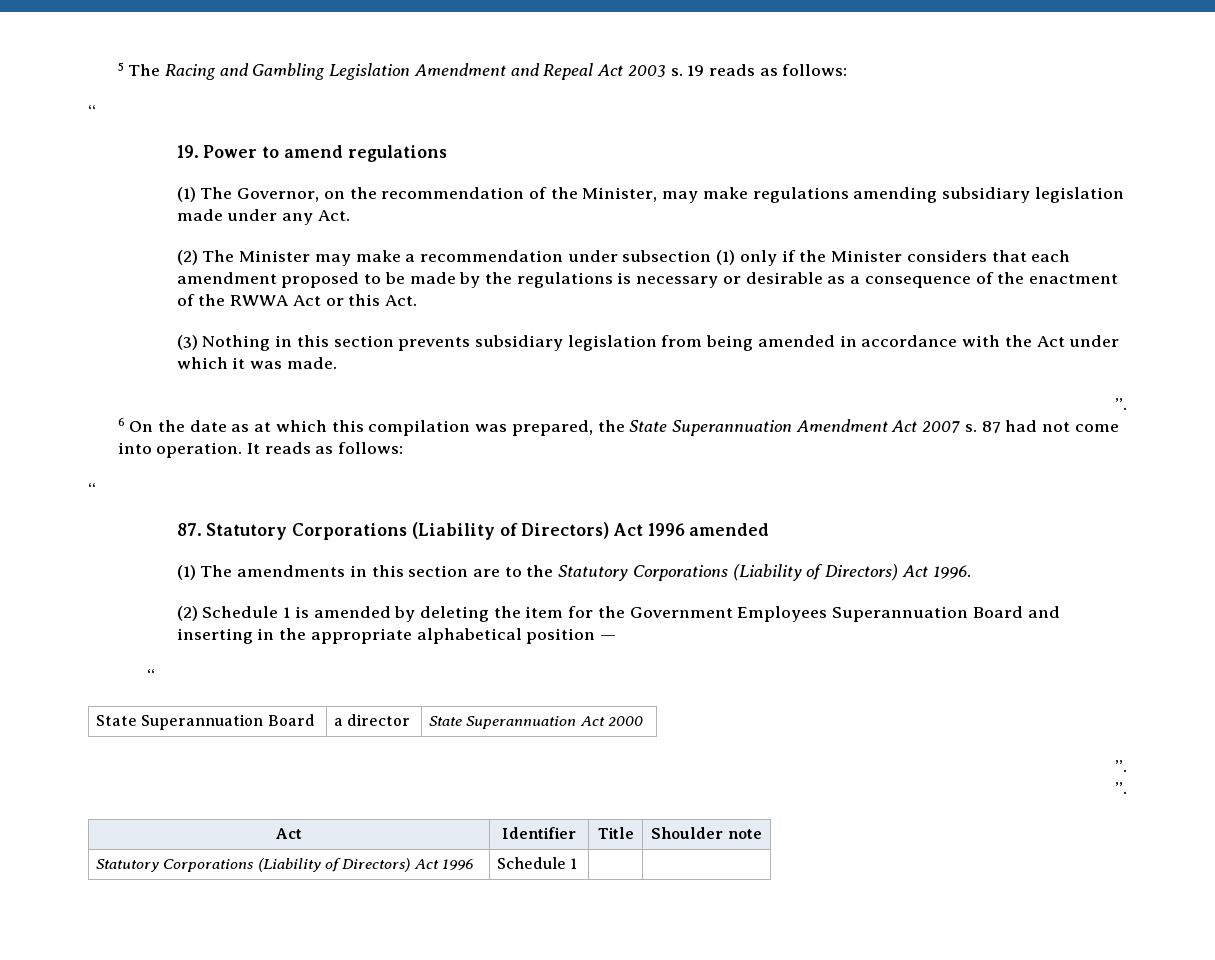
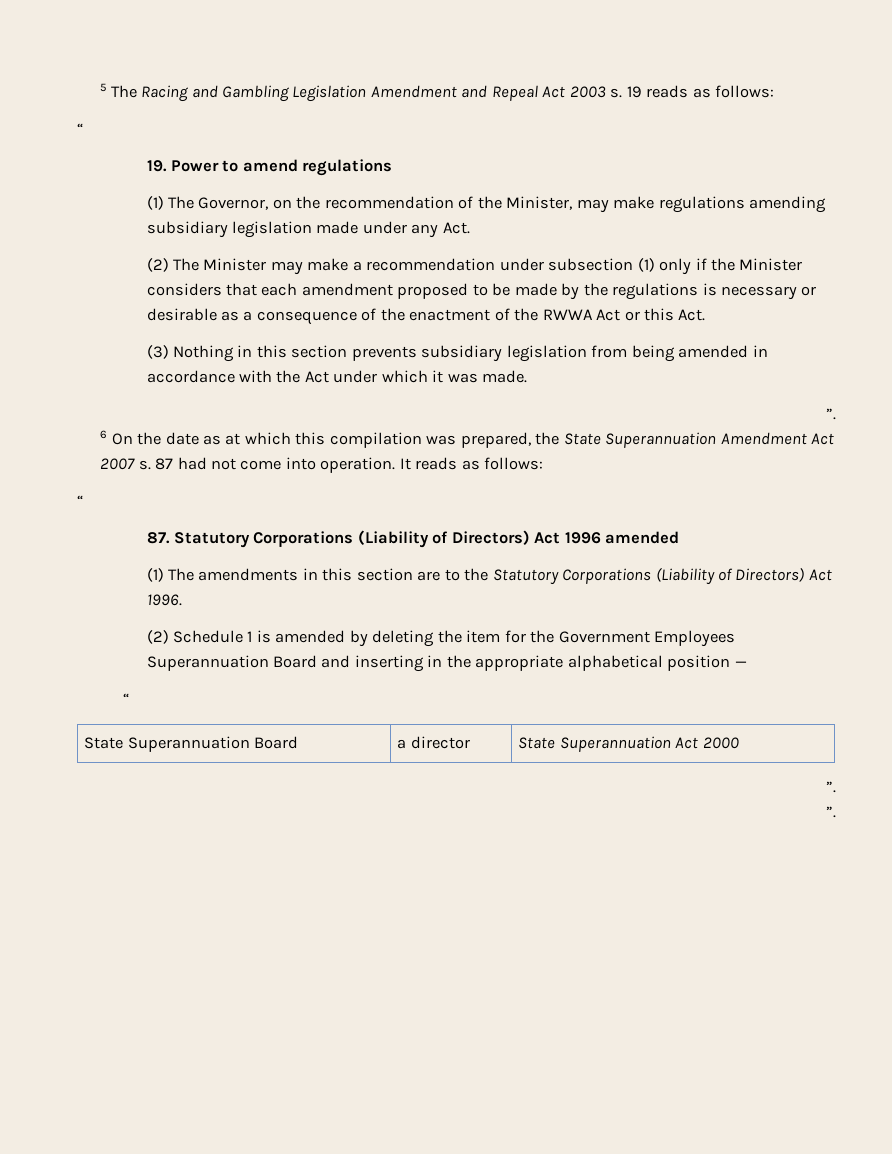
[276,828,302,839] [502,827,576,839] [597,827,634,839] [651,827,762,839] [96,858,474,872] [497,857,578,869] // Act | Identifier | Title | Shoulder note // Statutory Corporations (Liability of Directors) Act 1996 | Schedule 1 | | -> (836, 812) none

